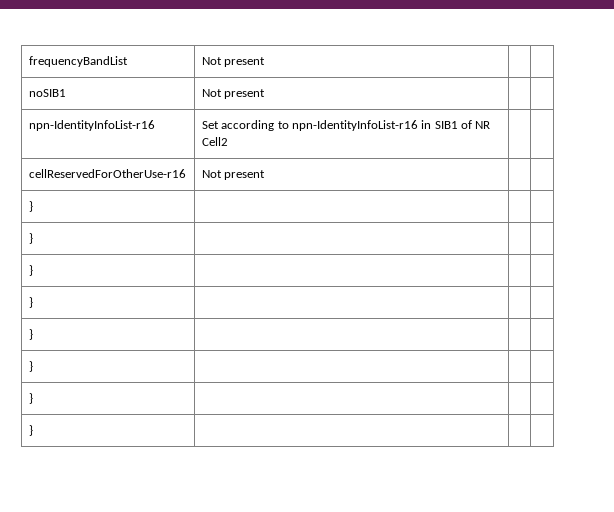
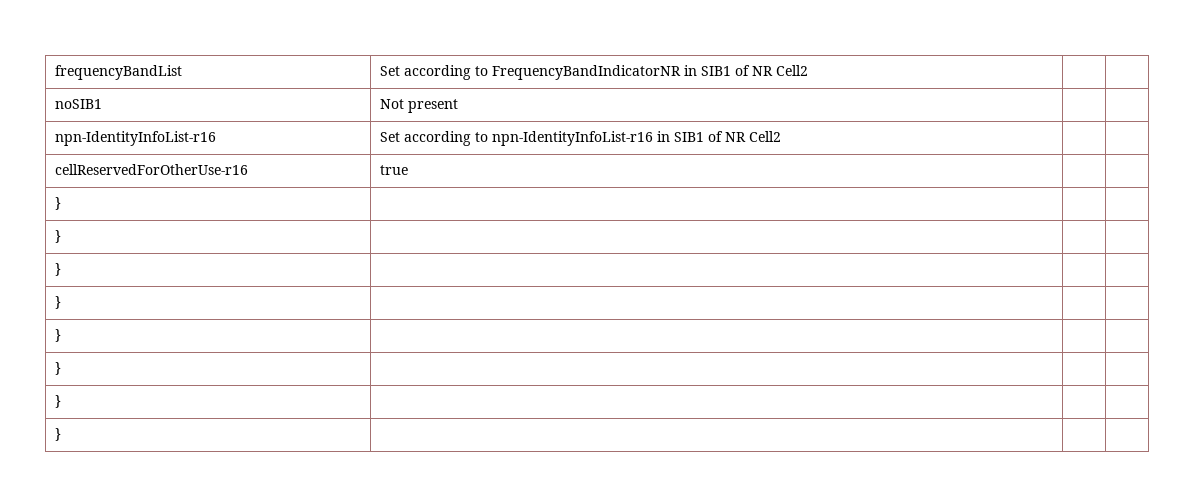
[201,57,266,67] Not present -> [380,65,809,80] Set according to FrequencyBandIndicatorNR in SIB1 of NR Cell2
[201,170,266,180] Not present -> [380,165,409,175] true

